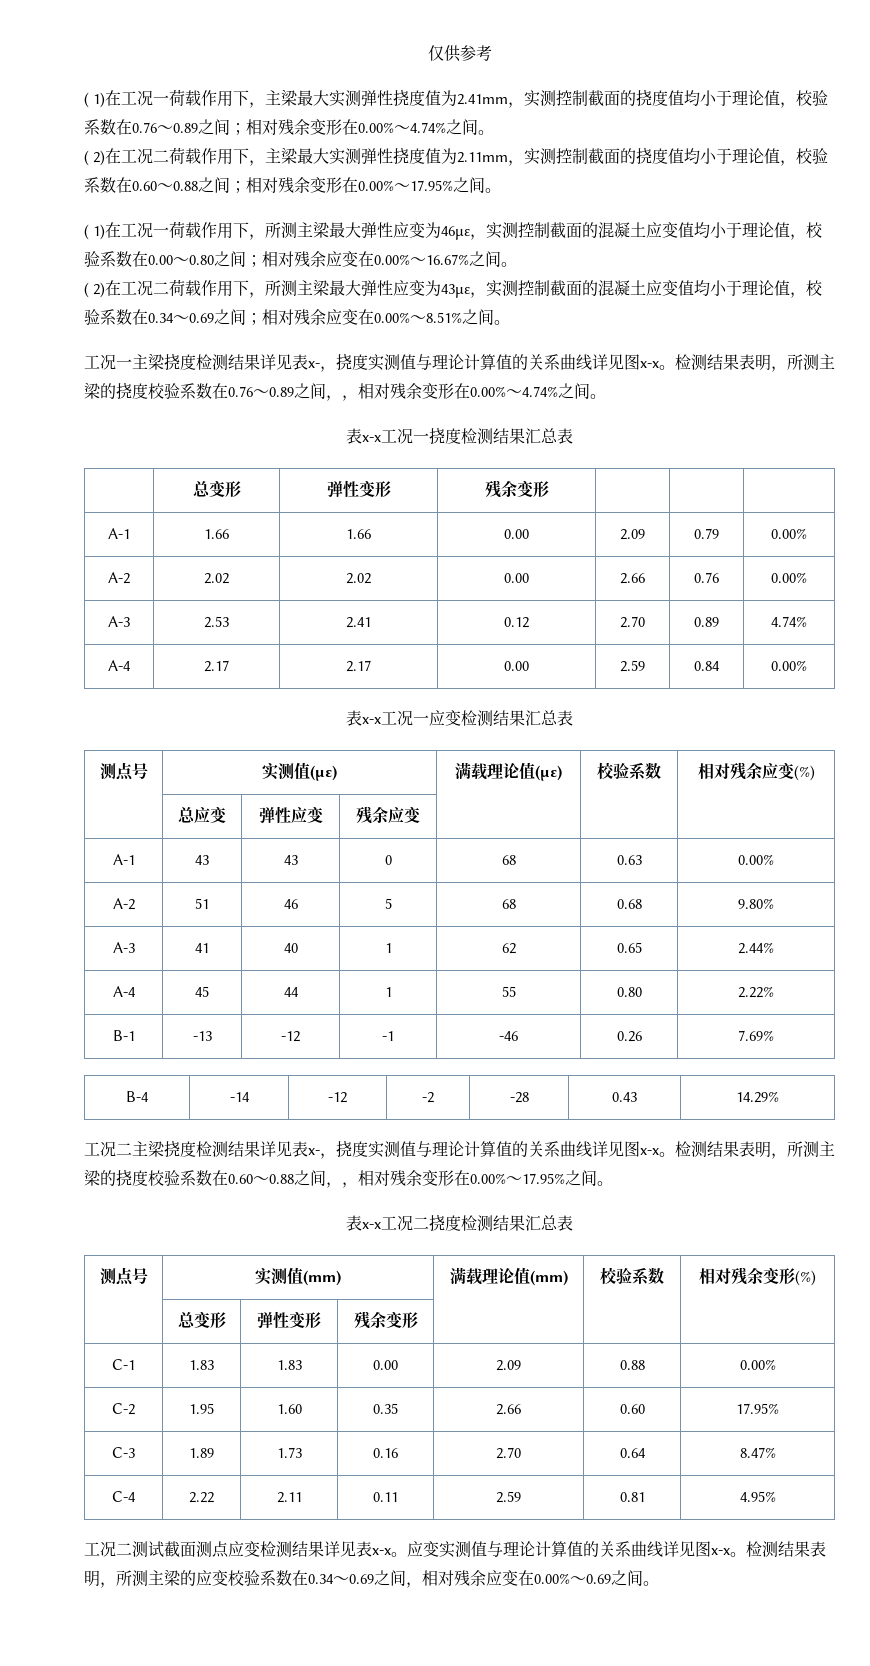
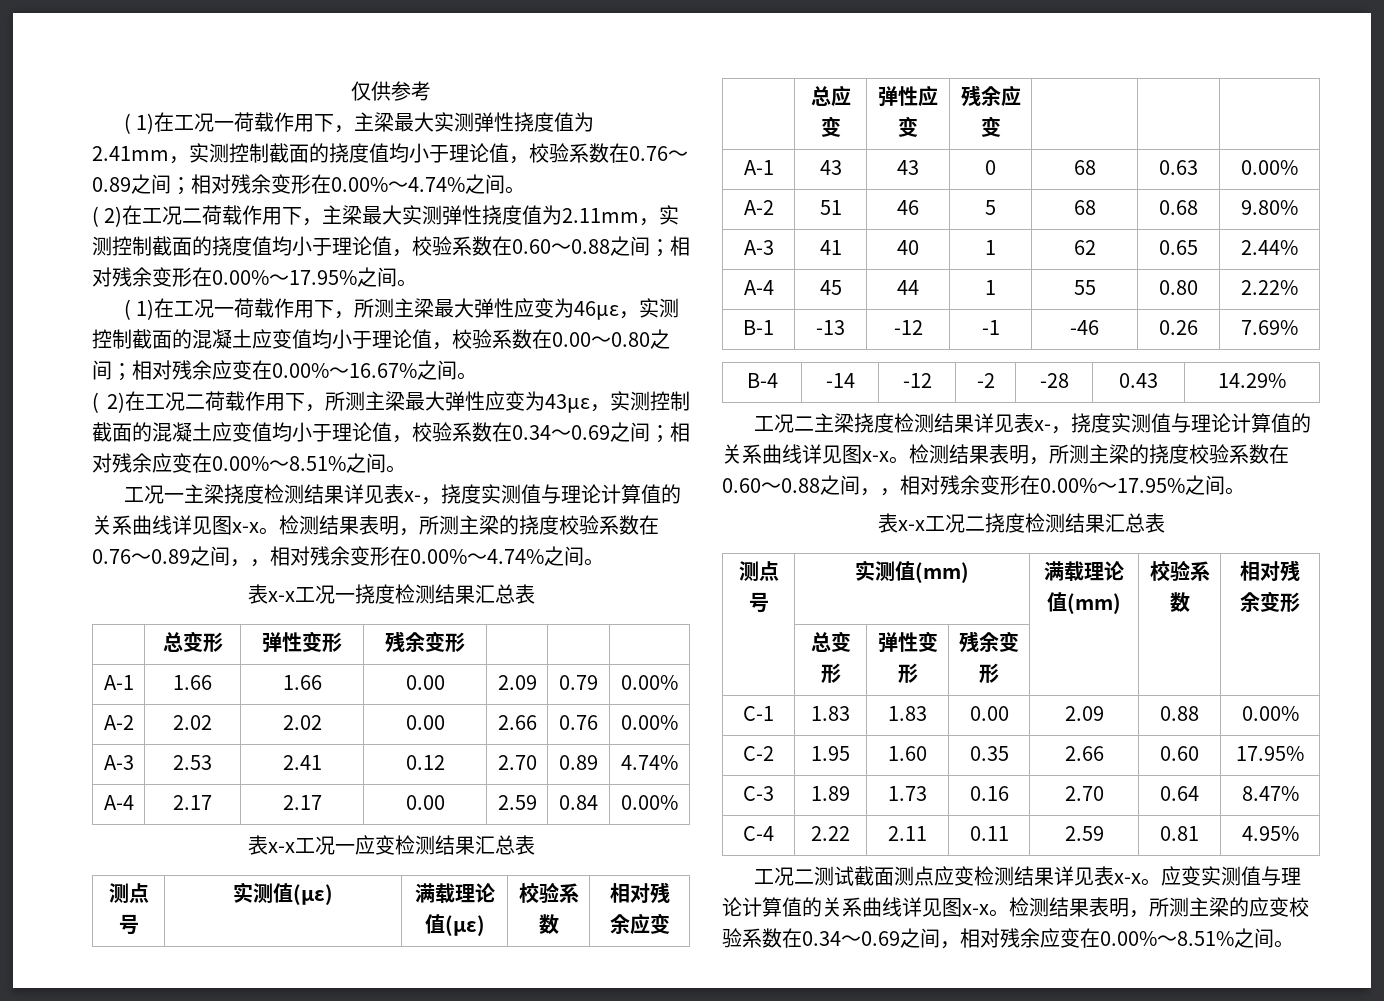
[793,765,815,781] (%) -> (670, 923) none
[795,1270,816,1286] (%) -> (1300, 602) none
[586,1574,611,1584] 0.69 -> [1177,931,1234,946] 8.51%

